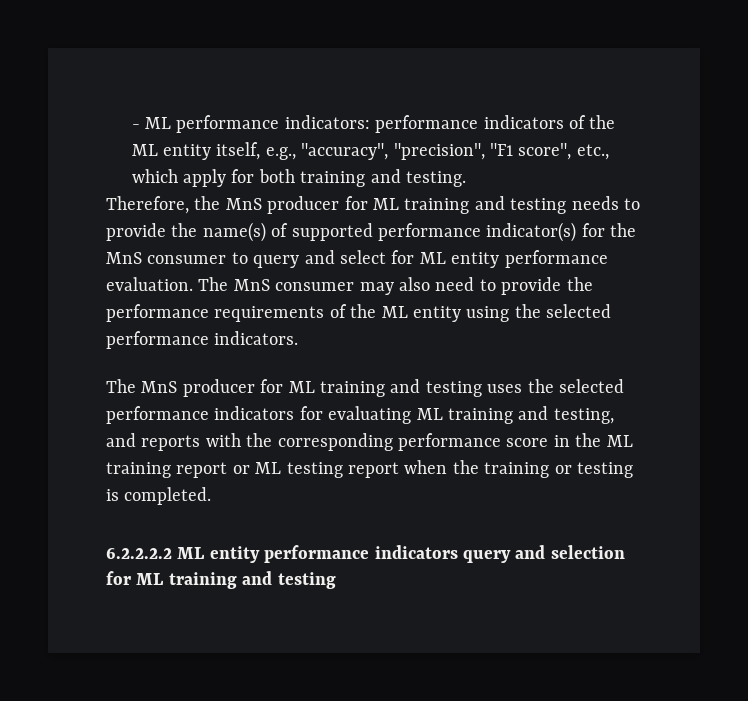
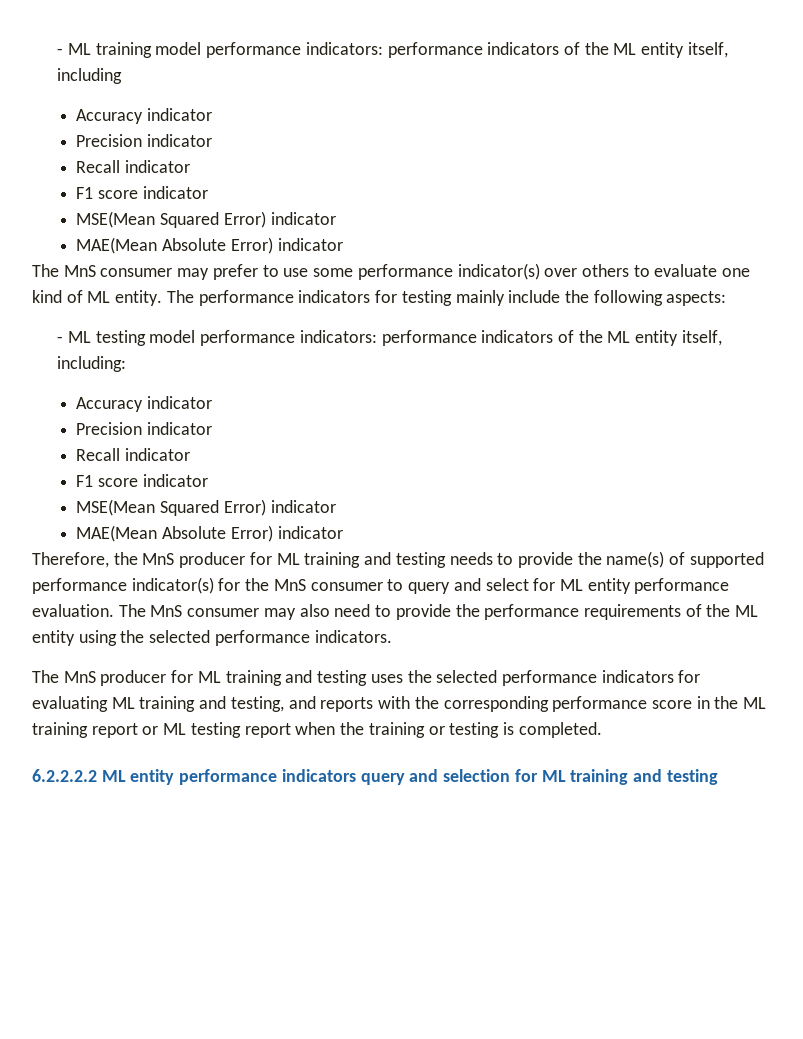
[131,115,616,133] [131,142,609,160] [131,169,467,187] - ML performance indicators: performance indicators of the ML entity itself, e.g., "accuracy", "precision", "F1 score", etc., which apply for both training and testing. -> [57,42,728,58] [57,68,123,84] [76,108,213,124] [76,134,213,147] [76,160,191,173] [76,186,208,199] [76,211,336,228] [76,237,343,254] [32,263,751,280] [32,290,727,306] [57,330,722,346] [57,356,127,372] [76,396,213,412] [76,422,213,435] [76,448,191,461] [76,474,208,487] [76,499,336,516] [76,525,343,542] - ML training model performance indicators: performance indicators of the ML entity itself, including // Accuracy indicator // Precision indicator // Recall indicator // F1 score indicator // MSE(Mean Squared Error) indicator // MAE(Mean Absolute Error) indicator // The MnS consumer may prefer to use some performance indicator(s) over others to evaluate one kind of ML entity. The performance indicators for testing mainly include the following aspects: // - ML testing model performance indicators: performance indicators of the ML entity itself, including: // Accuracy indicator // Precision indicator // Recall indicator // F1 score indicator // MSE(Mean Squared Error) indicator // MAE(Mean Absolute Error) indicator

